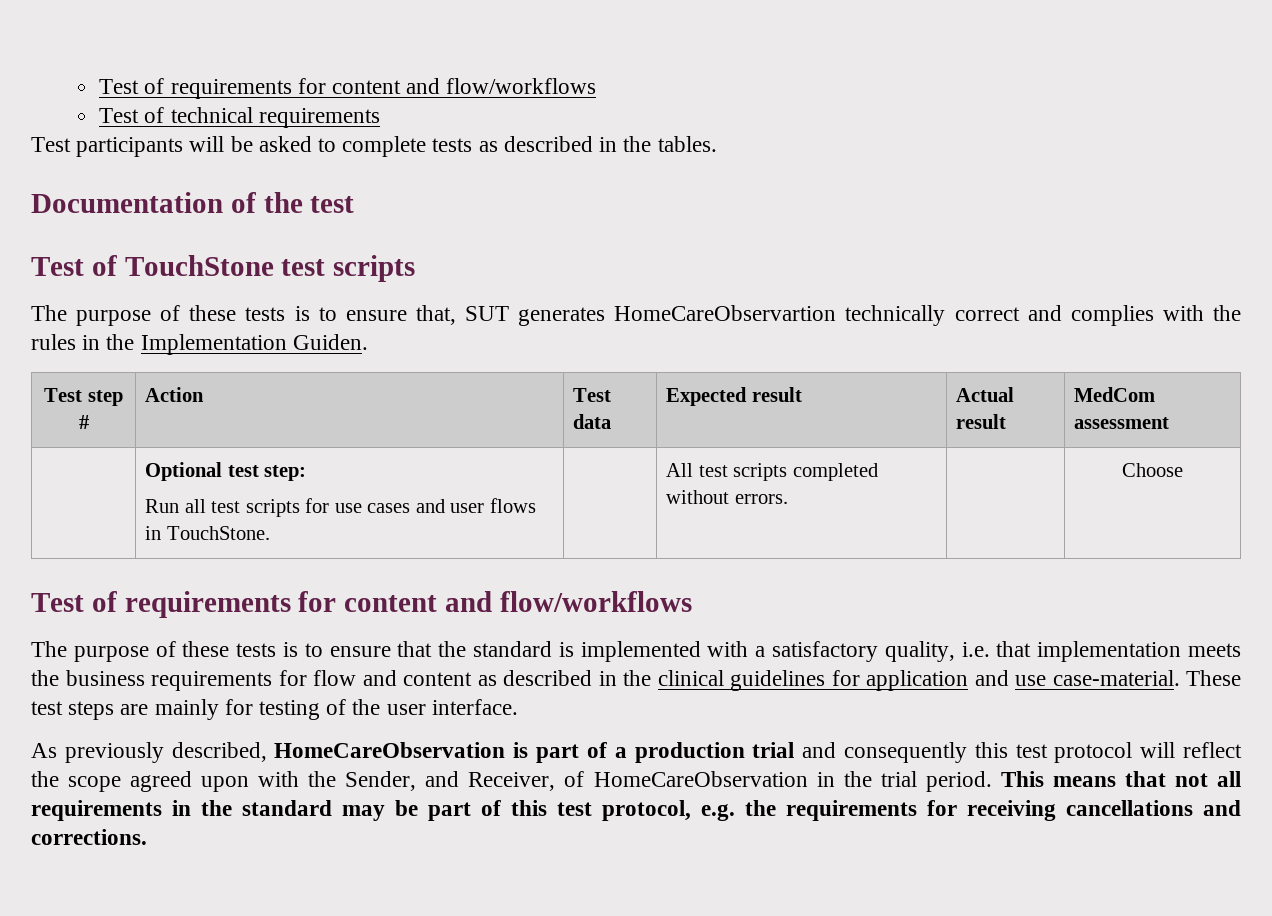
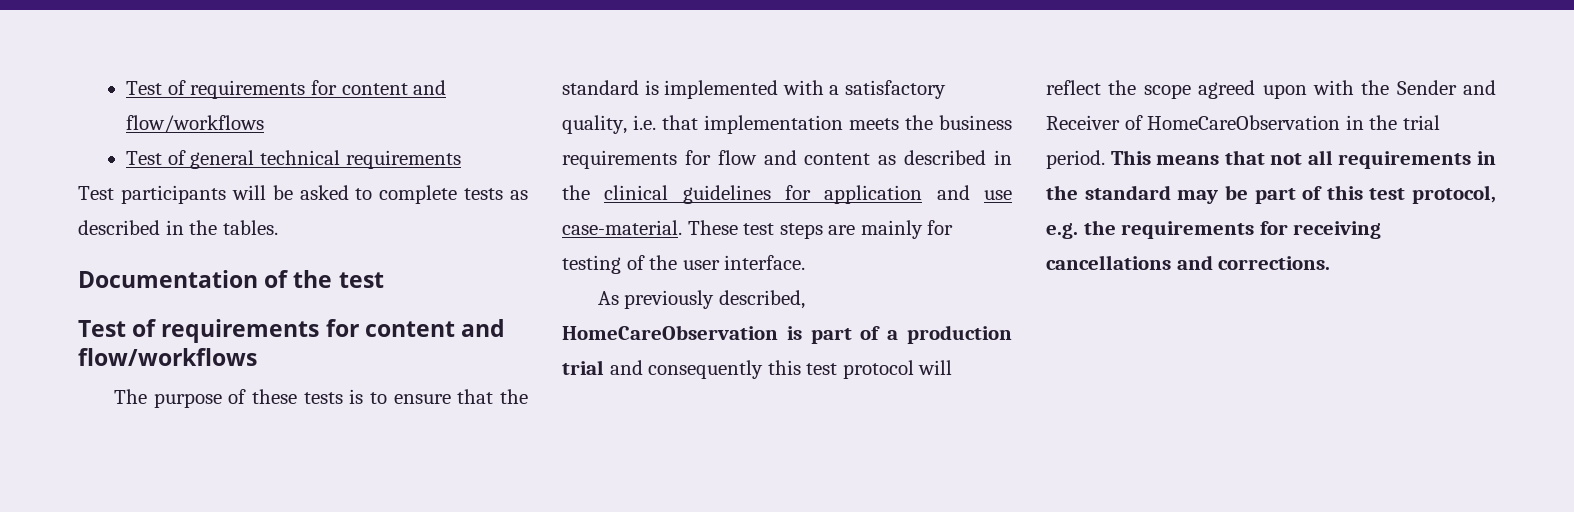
(165, 115) none -> [190,150,255,169] general
[31,255,416,282] [31,305,1241,326] [31,334,368,355] [44,388,123,406] [78,415,89,429] [144,387,204,402] [572,388,611,402] [572,414,611,429] [665,387,802,406] [955,387,1014,402] [955,414,1006,429] [1073,387,1155,402] [1073,417,1169,429] [144,462,307,481] [144,498,536,517] [144,526,270,540] [665,463,878,481] [665,490,788,504] [1122,463,1183,477] // Test of TouchStone test scripts // The purpose of these tests is to ensure that, SUT generates HomeCareObservartion technically correct and complies with the rules in the Implementation Guiden. // Test step # | Action | Test data | Expected result | Actual result | MedCom assessment // | Optional test step: // Run all test scripts for use cases and user flows in TouchStone. | | All test scripts completed without errors. | | Choose -> (384, 280) none
[345,771,556,791] Sender, and Receiver, -> [1396,80,1496,95] [1046,115,1120,130] Sender and Receiver

